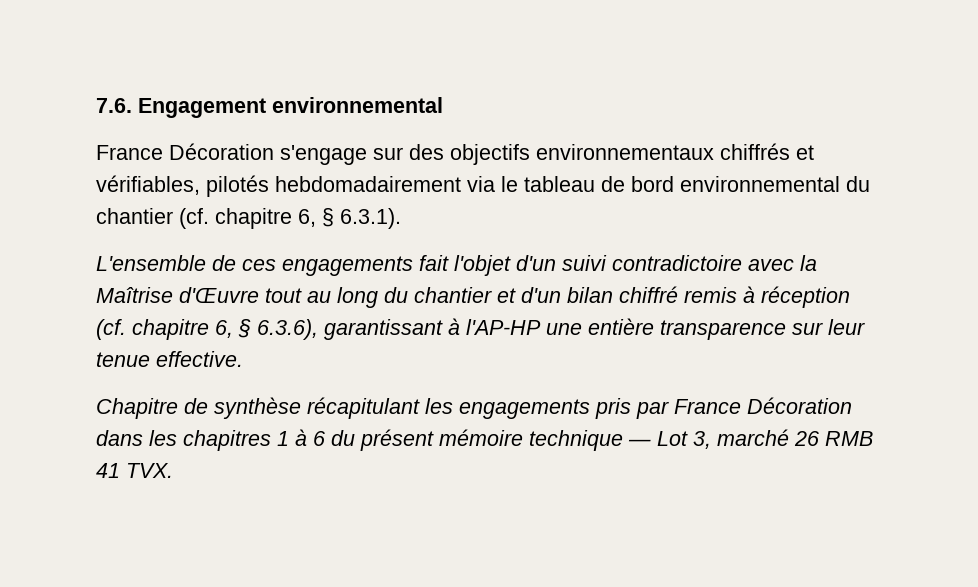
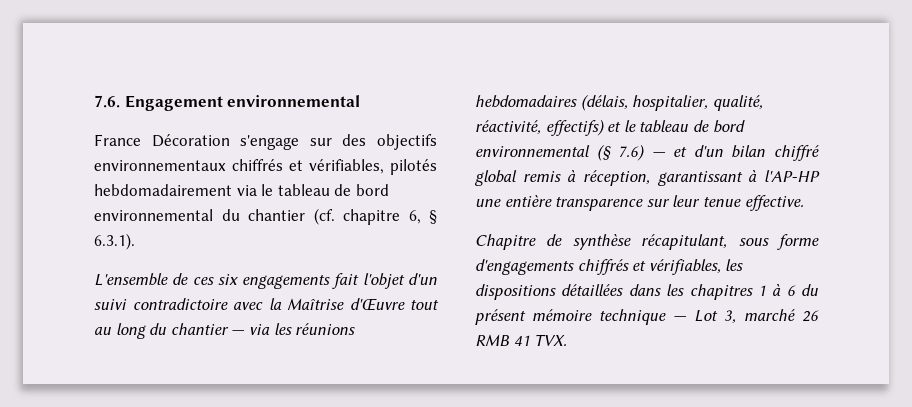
(276, 265) none -> [217,274,239,285] six
(492, 295) none -> [231,323,356,335] [475,94,763,111] [475,119,745,136] [475,144,666,161] — via les réunions hebdomadaires (délais, hospitalier, qualité, réactivité, effectifs) et le tableau de bord environnemental (§ 7.6) —
(678, 294) none -> [475,170,517,186] global
[761,286,850,308] [96,319,318,340] réception (cf. chapitre 6, § 6.3.6), -> [583,170,650,186] réception,
[307,397,852,419] récapitulant les engagements pris par France Décoration -> [641,234,819,250] [475,259,744,275] [475,284,624,300] récapitulant, sous forme d'engagements chiffrés et vérifiables, les dispositions détaillées

